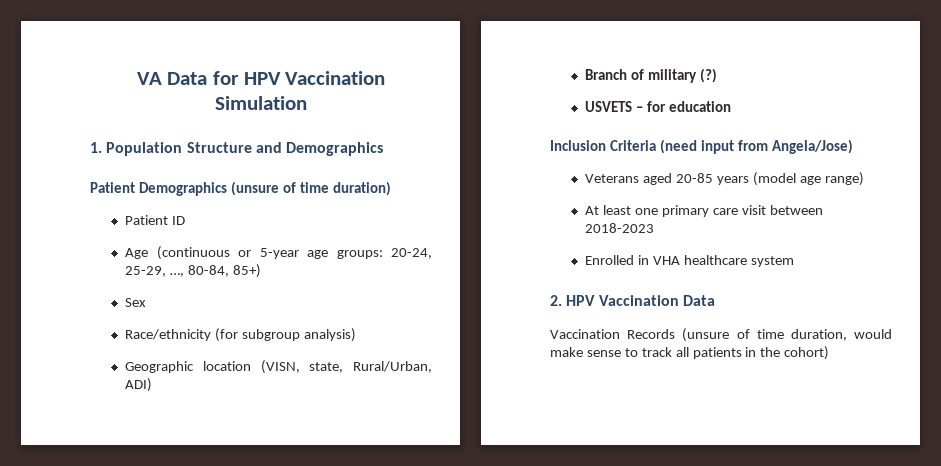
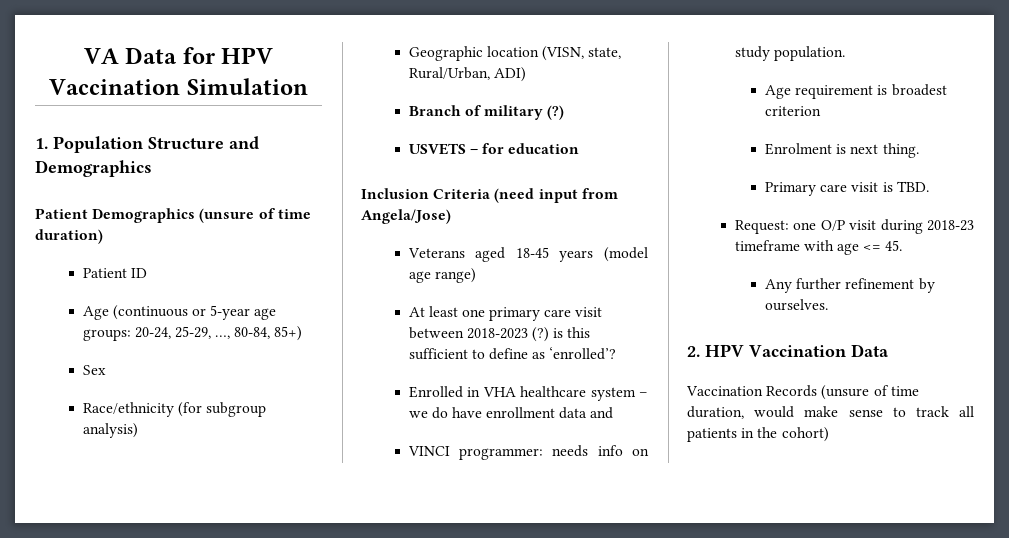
[676,173,714,183] 20-85 -> [515,247,549,258] 18-45
(655, 228) none -> [531,327,591,342] [408,347,617,360] (?) is this sufficient to define as ‘enrolled’?
(794, 261) none -> [639,392,648,397] [408,407,614,419] [407,445,649,460] [734,46,845,61] [764,84,947,99] [764,106,821,116] [764,143,919,158] [764,181,929,196] [734,219,974,234] [734,240,903,255] [764,278,935,293] [764,299,828,311] – we do have enrollment data and // VINCI programmer: needs info on study population. // Age requirement is broadest criterion // Enrolment is next thing. // Primary care visit is TBD. // Request: one O/P visit during 2018-23 timeframe with age <= 45. // Any further refinement by ourselves.

